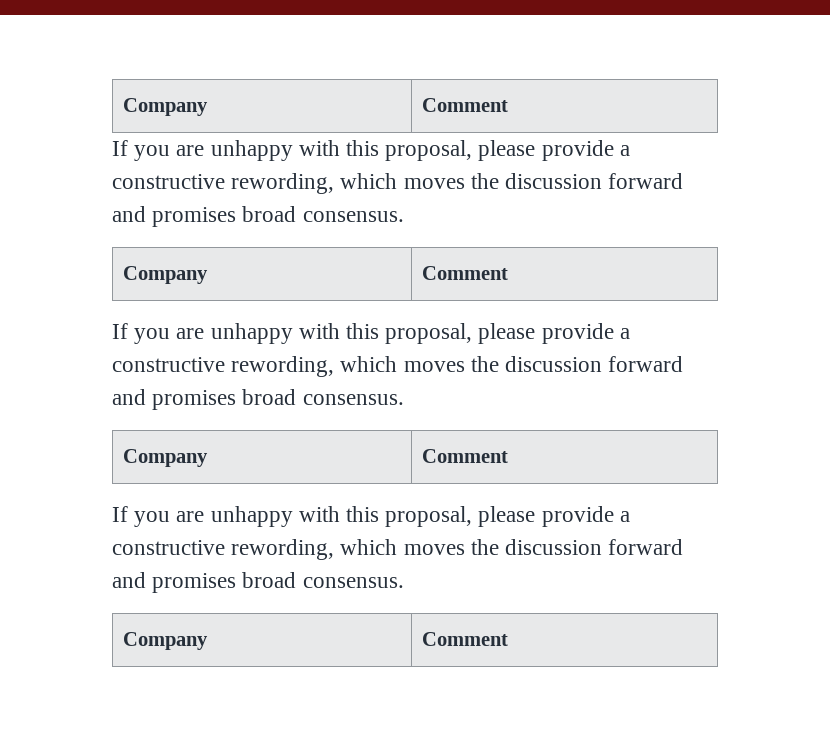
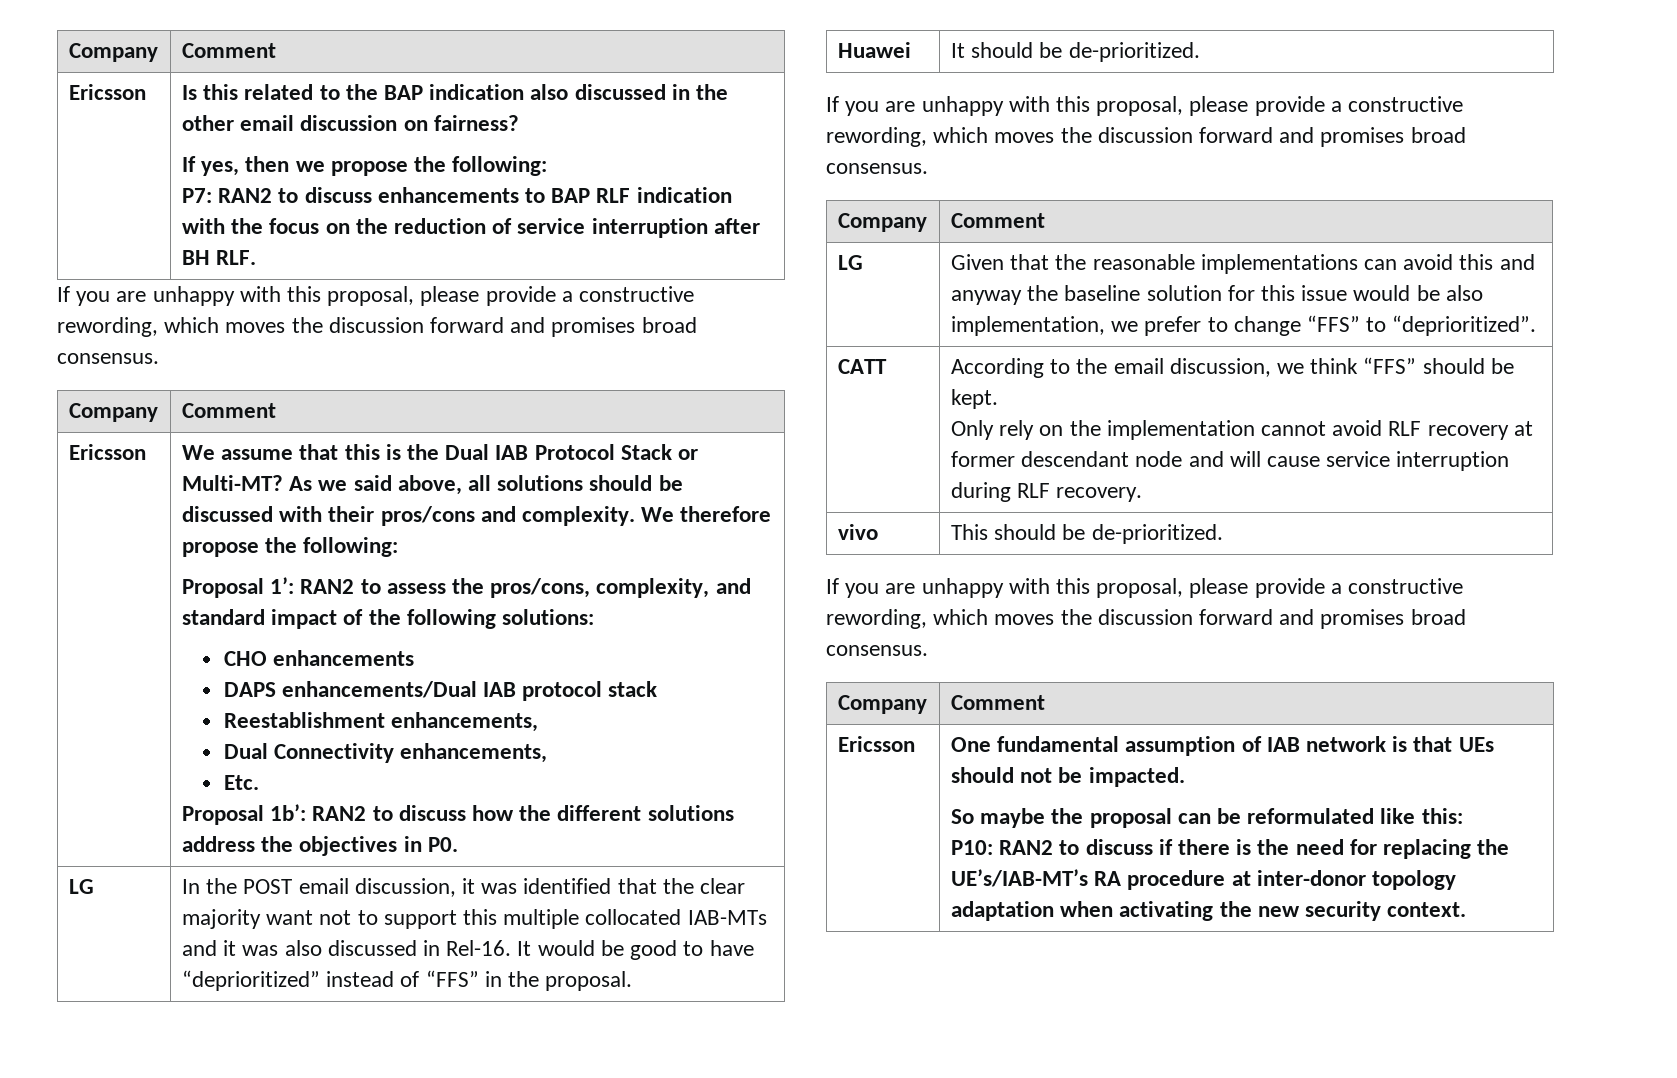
[122,98,208,116] [421,98,508,112] Company | Comment -> [68,43,158,62] [181,43,276,58] [68,84,146,100] [181,84,729,100] [181,115,519,131] [181,156,548,176] [181,187,732,203] [181,218,760,238] [181,250,257,265] Company | Comment // Ericsson | Is this related to the BAP indication also discussed in the other email discussion on fairness? // If yes, then we propose the following: // P7: RAN2 to discuss enhancements to BAP RLF indication with the focus on the reduction of service interruption after BH RLF.
(508, 273) none -> [68,444,146,460] [181,444,699,460] [181,475,683,495] [181,506,772,526] [181,537,399,557] [181,577,751,598] [181,609,595,629] [223,650,414,666] [223,681,658,701] [223,712,538,732] [223,743,547,763] [223,775,259,790] [181,804,734,825] [181,836,458,856] [68,879,94,894] [181,878,746,897] [181,909,767,929] [181,940,754,960] [181,970,633,991] [837,42,911,58] [950,42,1200,62] // Ericsson | We assume that this is the Dual IAB Protocol Stack or Multi-MT? As we said above, all solutions should be discussed with their pros/cons and complexity. We therefore propose the following: // Proposal 1’: RAN2 to assess the pros/cons, complexity, and standard impact of the following solutions: // CHO enhancements // DAPS enhancements/Dual IAB protocol stack // Reestablishment enhancements, // Dual Connectivity enhancements, // Etc. // Proposal 1b’: RAN2 to discuss how the different solutions address the objectives in P0. // LG | In the POST email discussion, it was identified that the clear majority want not to support this multiple collocated IAB-MTs and it was also discussed in Rel-16. It would be good to have “deprioritized” instead of “FFS” in the proposal. // Huawei | It should be de-prioritized.
(508, 456) none -> [837,255,863,270] [950,254,1535,274] [950,285,1483,305] [950,315,1537,336] [837,359,887,374] [950,357,1514,378] [950,389,998,409] [950,420,1533,440] [950,451,1510,471] [950,482,1143,502] [837,524,878,540] [950,524,1223,544] // LG | Given that the reasonable implementations can avoid this and anyway the baseline solution for this issue would be also implementation, we prefer to change “FFS” to “deprioritized”. // CATT | According to the email discussion, we think “FFS” should be kept. // Only rely on the implementation cannot avoid RLF recovery at former descendant node and will cause service interruption during RLF recovery. // vivo | This should be de-prioritized.
(508, 639) none -> [837,736,915,752] [950,736,1494,756] [950,767,1185,787] [950,808,1463,828] [950,839,1510,859] [950,869,1457,890] [950,901,1467,921] // Ericsson | One fundamental assumption of IAB network is that UEs should not be impacted. // So maybe the proposal can be reformulated like this: // P10: RAN2 to discuss if there is the need for replacing the UE’s/IAB-MT’s RA procedure at inter-donor topology adaptation when activating the new security context.

